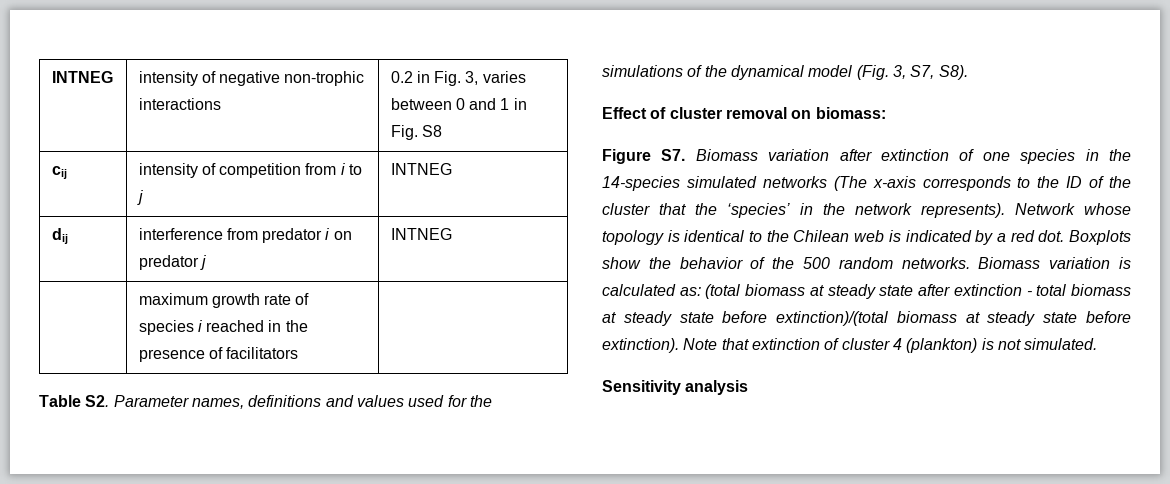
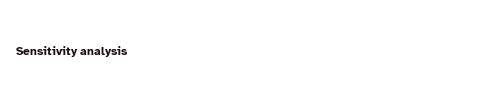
[51,71,113,83] [138,71,365,86] [138,98,221,110] [390,71,526,86] [390,98,527,110] [390,125,442,140] [51,166,67,179] [138,163,363,178] [136,190,143,205] [390,163,452,175] [51,228,68,244] [138,228,352,243] [138,255,206,270] [390,228,452,240] [138,293,310,308] [138,320,308,335] [138,347,299,362] [39,395,492,409] [602,65,968,80] [602,107,886,119] [602,149,1131,164] [602,176,1131,191] [602,203,1131,218] [602,230,1131,245] [602,257,1131,269] [602,284,1131,299] [602,311,1131,326] [602,338,1098,353] INTNEG | intensity of negative non-trophic interactions | 0.2 in Fig. 3, varies between 0 and 1 in Fig. S8 // cij | intensity of competition from i to j | INTNEG // dij | interference from predator i on predator j | INTNEG // | maximum growth rate of species i reached in the presence of facilitators | // Table S2. Parameter names, definitions and values used for the simulations of the dynamical model (Fig. 3, S7, S8). // Effect of cluster removal on biomass: // Figure S7. Biomass variation after extinction of one species in the 14-species simulated networks (The x-axis corresponds to the ID of the cluster that the ‘species’ in the network represents). Network whose topology is identical to the Chilean web is indicated by a red dot. Boxplots show the behavior of the 500 random networks. Biomass variation is calculated as: (total biomass at steady state after extinction - total biomass at steady state before extinction)/(total biomass at steady state before extinction). Note that extinction of cluster 4 (plankton) is not simulated. // -> (16, 51) none

